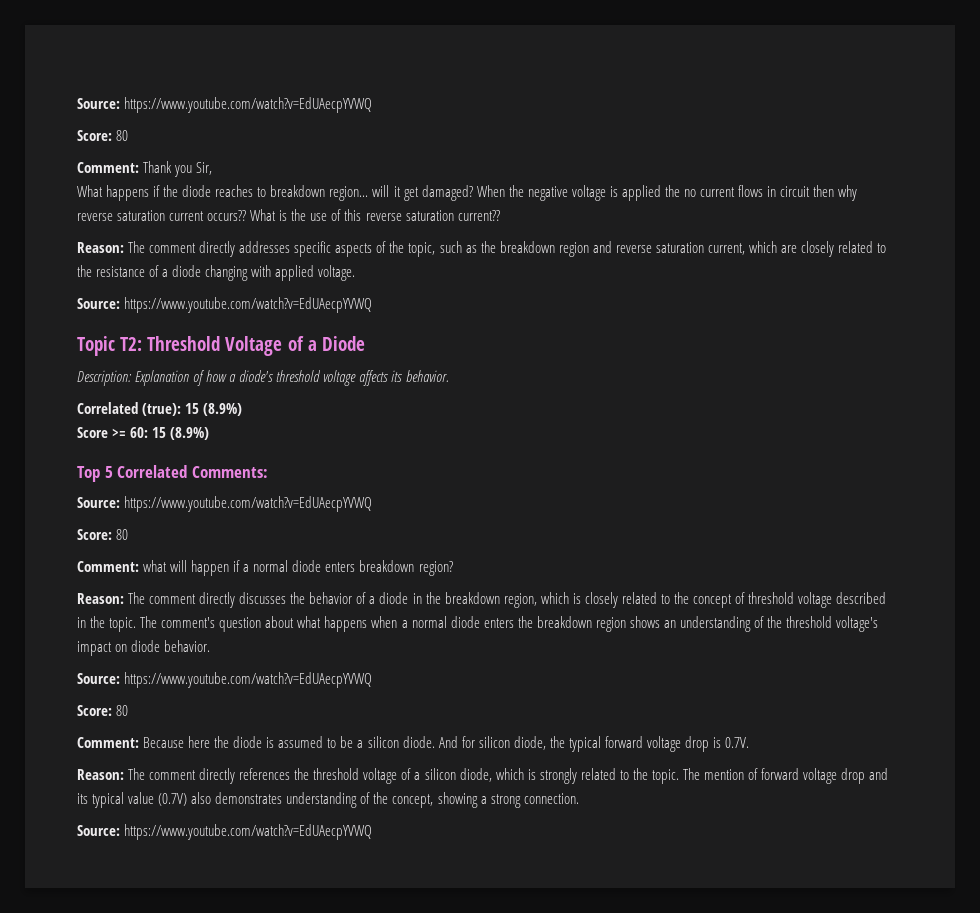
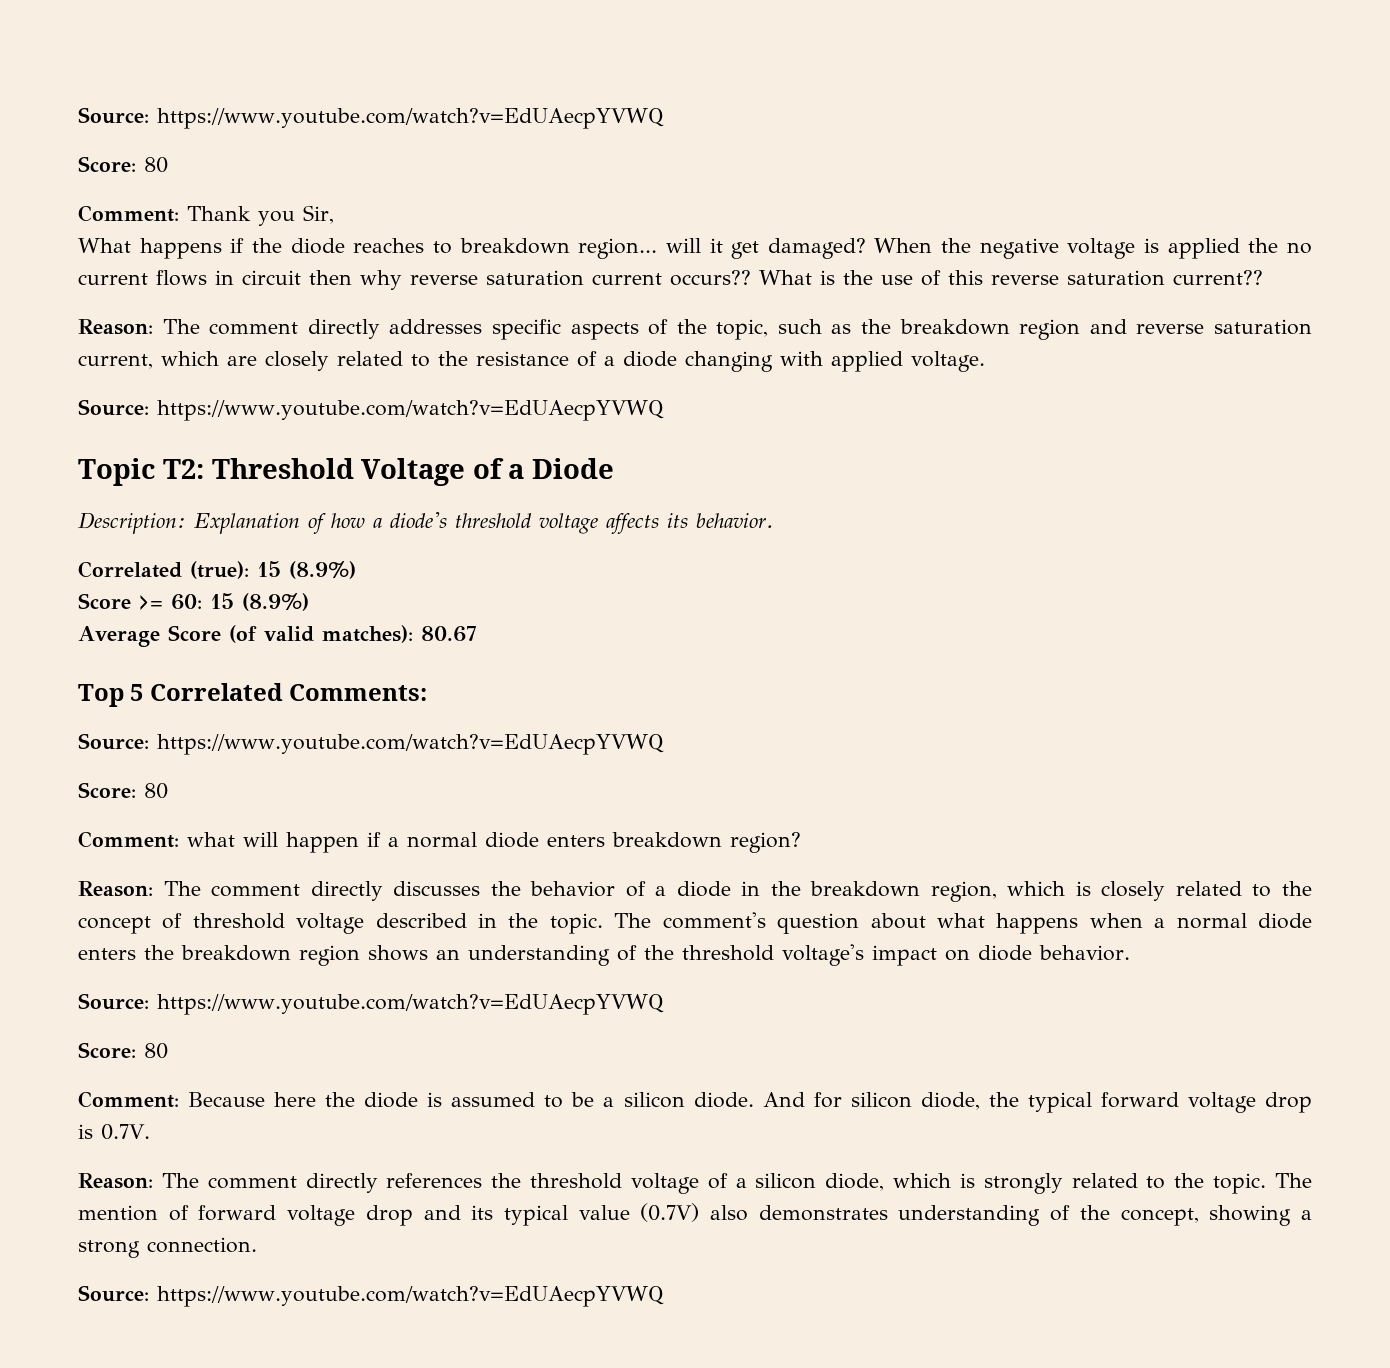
(210, 433) none -> [78,625,477,647] // Average Score (of valid matches): 80.67

